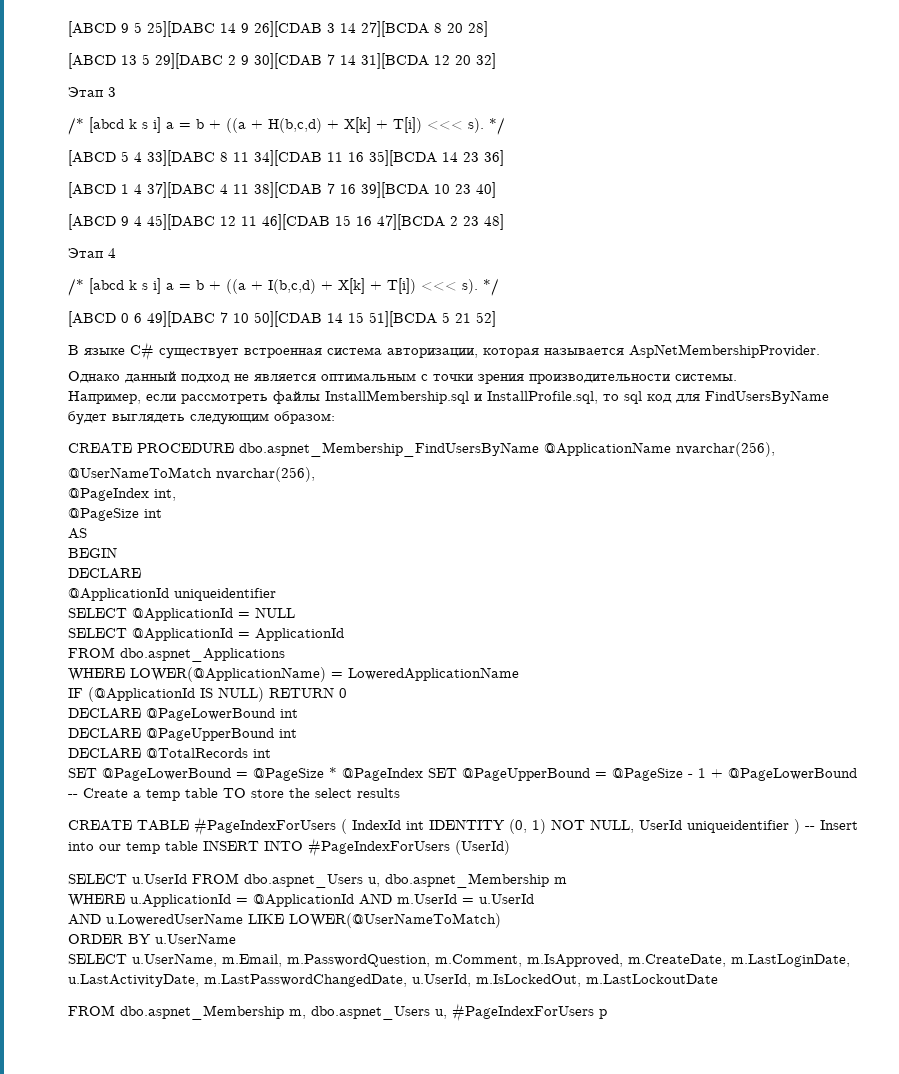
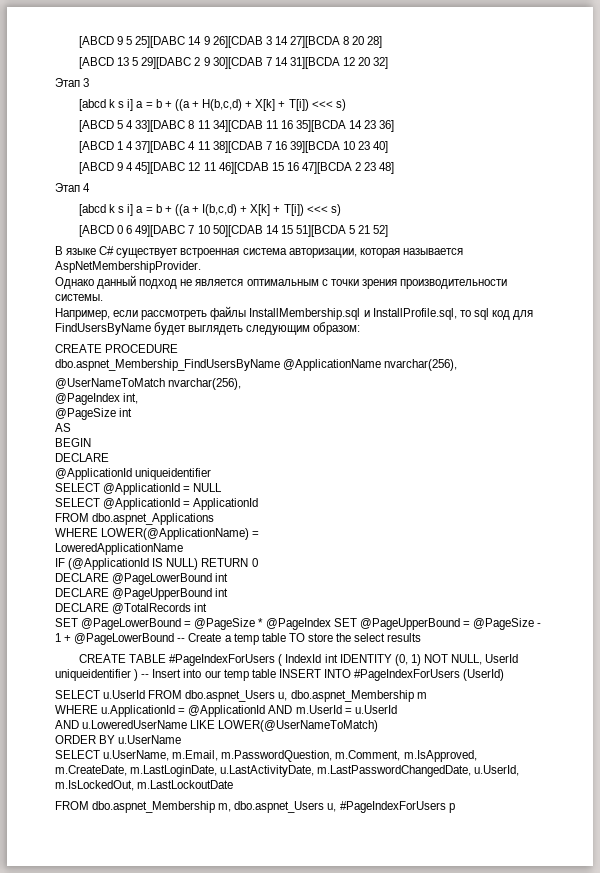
[68,117,84,135] /* -> (90, 82) none
[468,117,505,135] s). */ -> [335,99,346,111] s)
[68,278,84,296] /* -> (91, 187) none
[462,278,499,296] s). */ -> [330,204,341,216] s)
(234, 448) none -> (179, 348) //
(343, 675) none -> (260, 534) //

